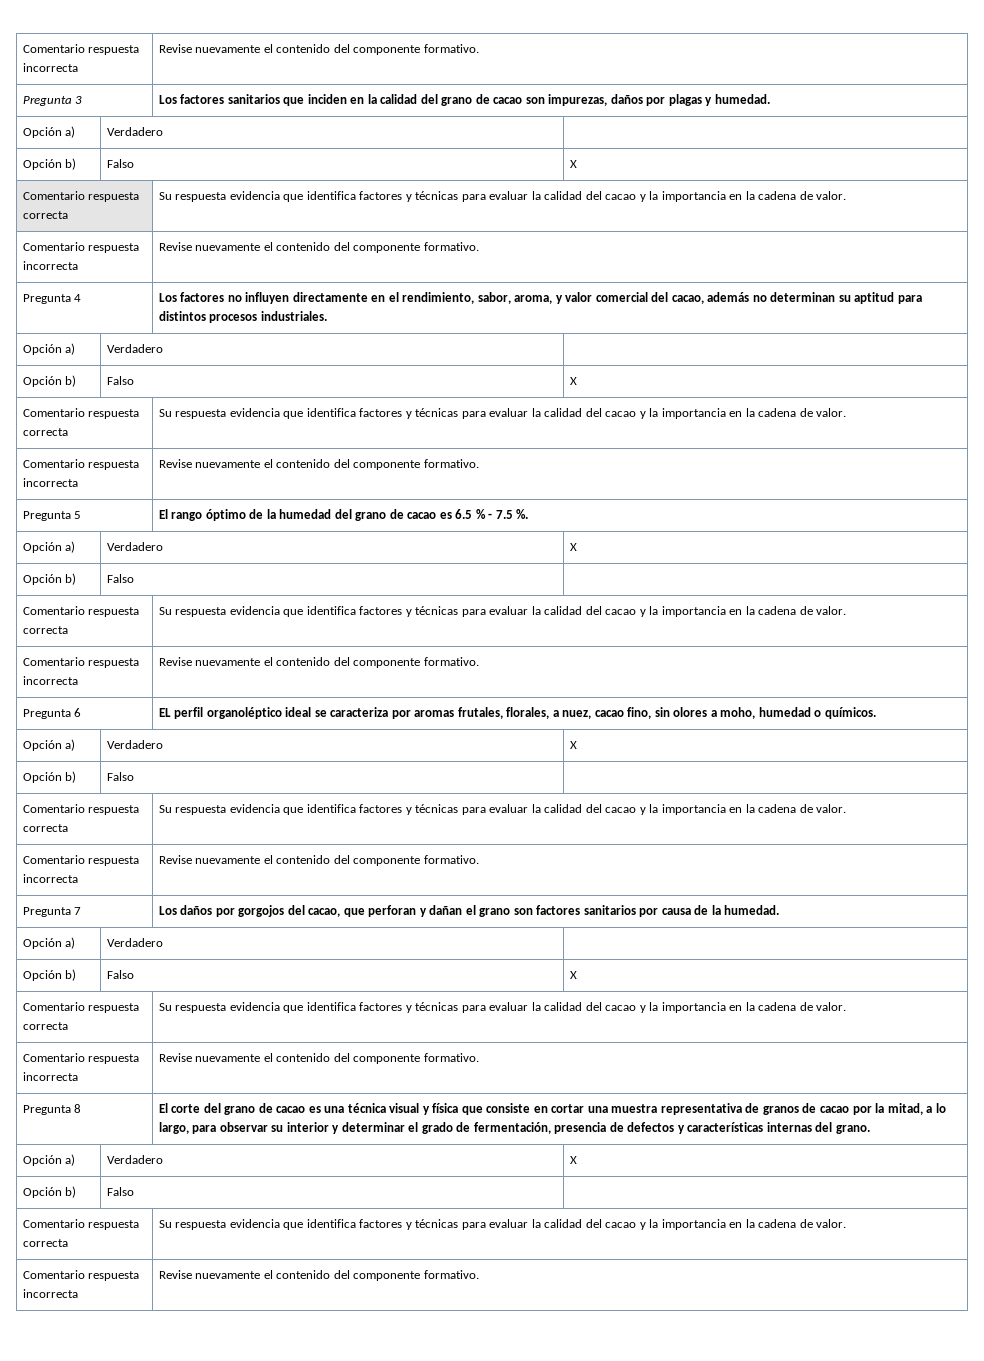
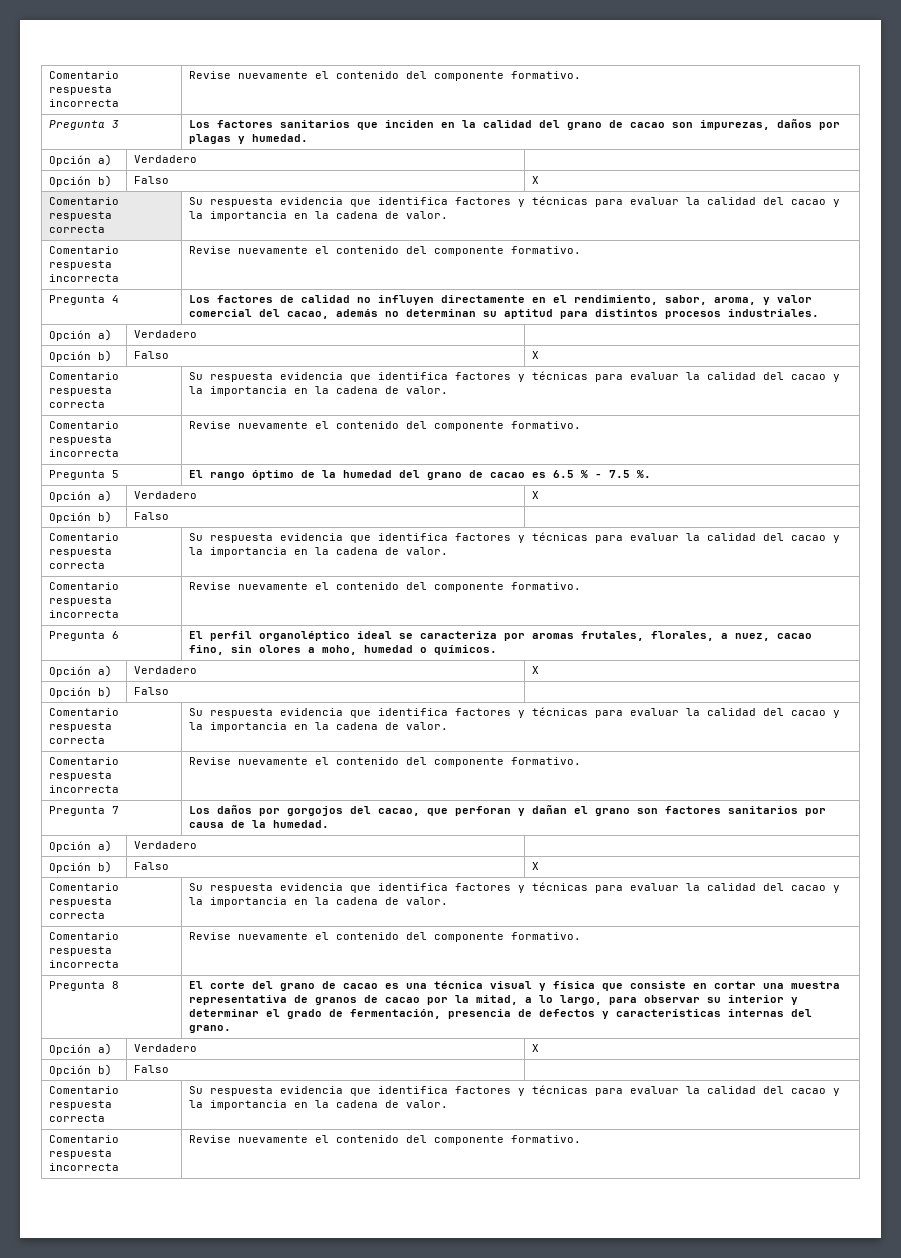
(225, 297) none -> [279,295,350,303] de calidad
[158,708,171,717] EL -> [188,631,203,639] El

